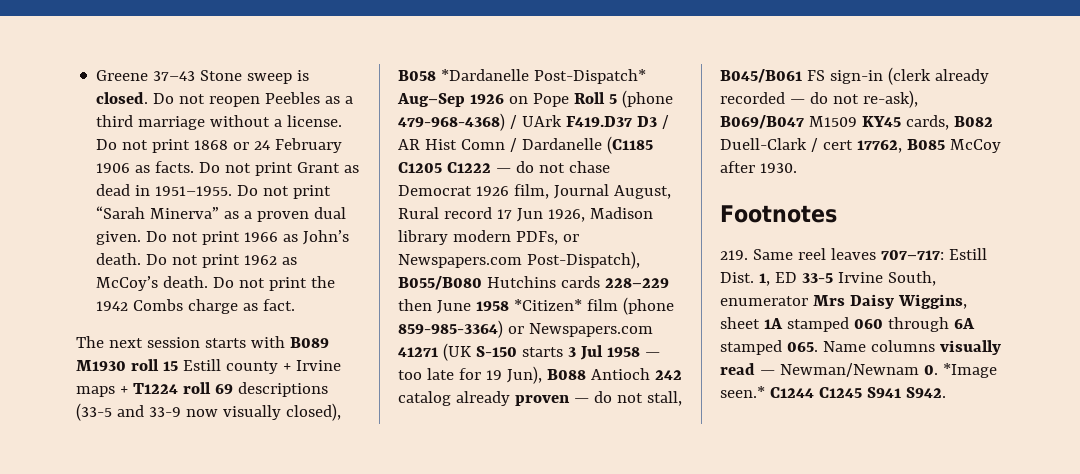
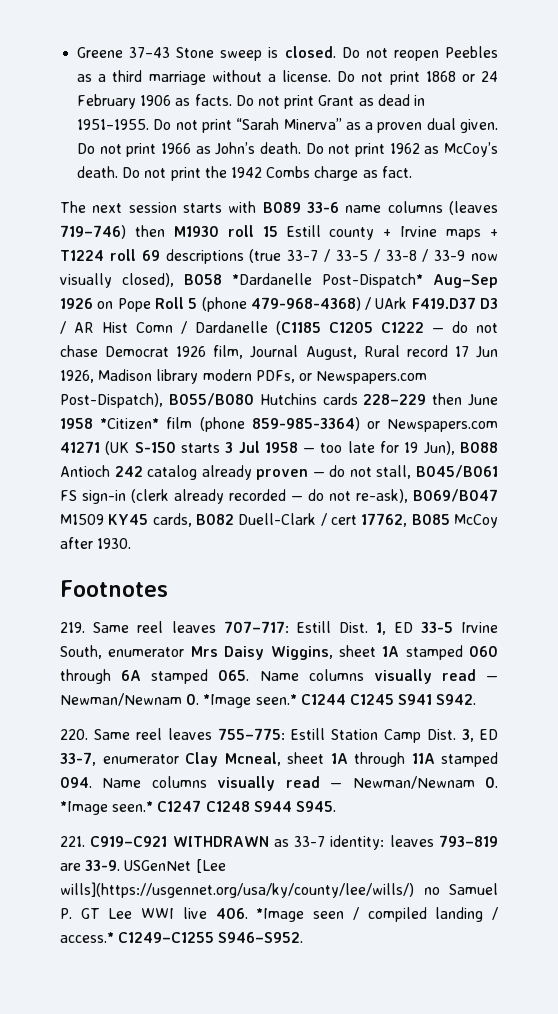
(329, 342) none -> [307,201,498,215] [60,225,165,239] 33-6 name columns (leaves 719–746) then
[76,403,144,421] (33-5 and -> [249,249,429,263] (true 33-7 / 33-5 / 33-8 /
(946, 392) none -> [60,728,498,743] [60,752,498,767] [60,776,498,791] [60,800,336,815] [60,835,498,850] [60,859,226,873] [60,882,498,898] [60,907,498,922] [60,932,304,943] // 220. Same reel leaves 755–775: Estill Station Camp Dist. 3, ED 33-7, enumerator Clay Mcneal, sheet 1A through 11A stamped 094. Name columns visually read — Newman/Newnam 0. *Image seen.* C1247 C1248 S944 S945. // 221. C919–C921 WITHDRAWN as 33-7 identity: leaves 793–819 are 33-9. USGenNet [Lee wills](https://usgennet.org/usa/ky/county/lee/wills/) no Samuel P. GT Lee WWI live 406. *Image seen / compiled landing / access.* C1249–C1255 S946–S952.

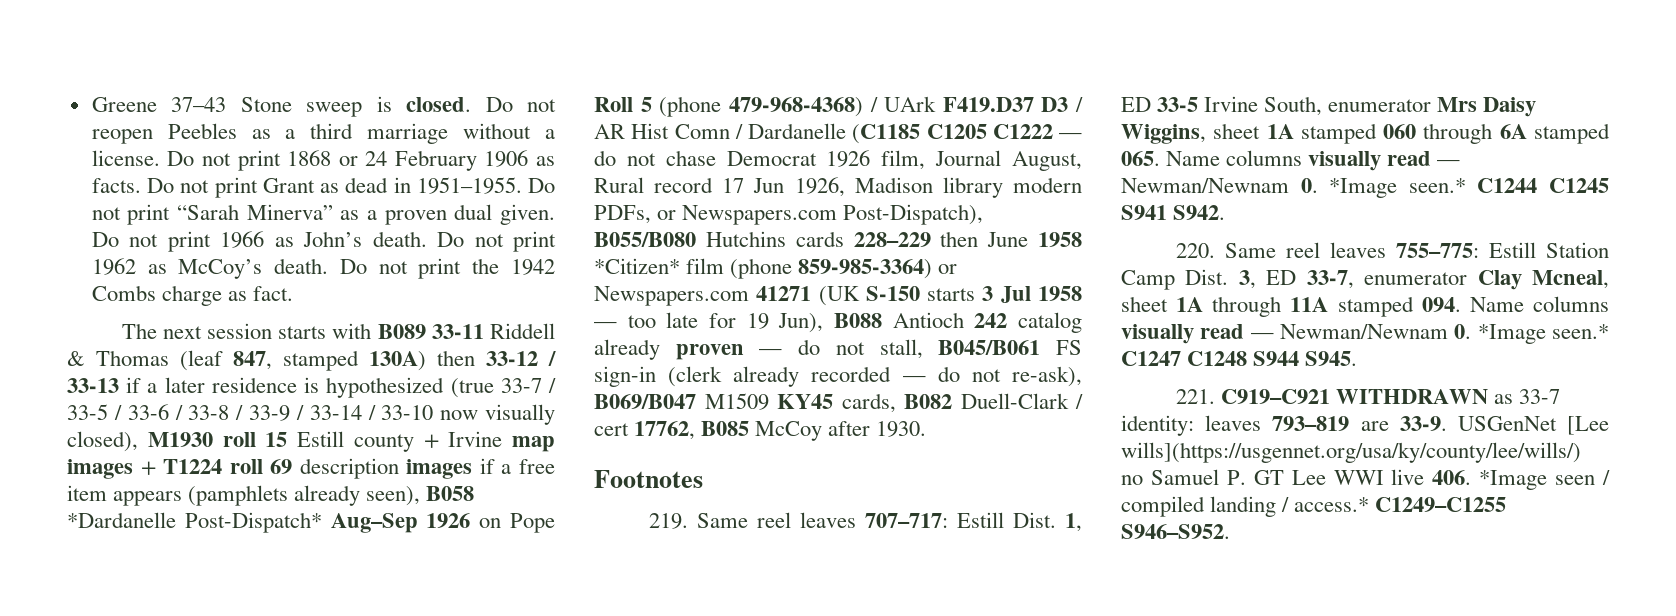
[307,201,498,215] [60,225,165,239] 33-6 name columns (leaves 719–746) then -> [431,323,555,339] [67,350,556,371] [67,377,556,398] [67,404,555,425] [67,431,138,452] 33-11 Riddell & Thomas (leaf 847, stamped 130A) then 33-12 / 33-13 if a later residence is hypothesized (true 33-7 / 33-5 / 33-6 / 33-8 / 33-9 / 33-14 / 33-10 now visually closed),
[446,229,482,240] maps -> [512,436,555,452] [67,459,133,479] map images
[165,249,498,264] [60,273,174,288] descriptions (true 33-7 / 33-5 / 33-8 / 33-9 now visually closed), -> [299,458,555,479] [67,485,421,506] description images if a free item appears (pamphlets already seen),

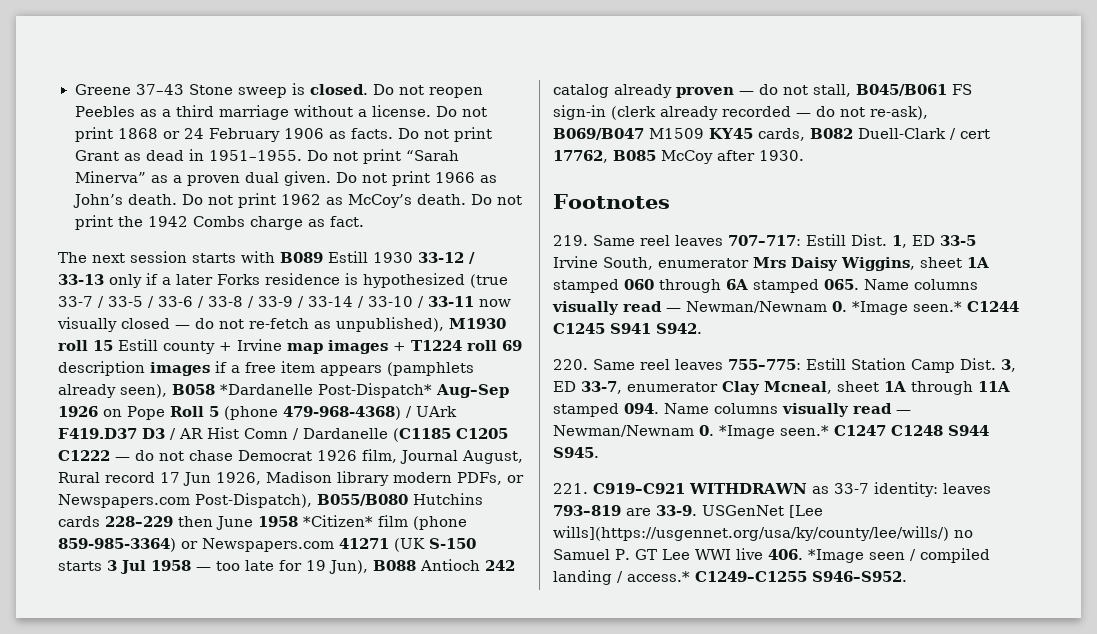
[431,323,555,339] [67,350,475,371] 33-11 Riddell & Thomas (leaf 847, stamped 130A) then -> [328,251,413,263] Estill 1930
(119, 385) none -> [109,274,142,288] only
(205, 385) none -> [217,274,260,285] Forks
[440,404,555,425] [67,431,138,452] now visually closed), -> [418,296,511,308] [57,317,444,332] / 33-11 now visually closed — do not re-fetch as unpublished),

